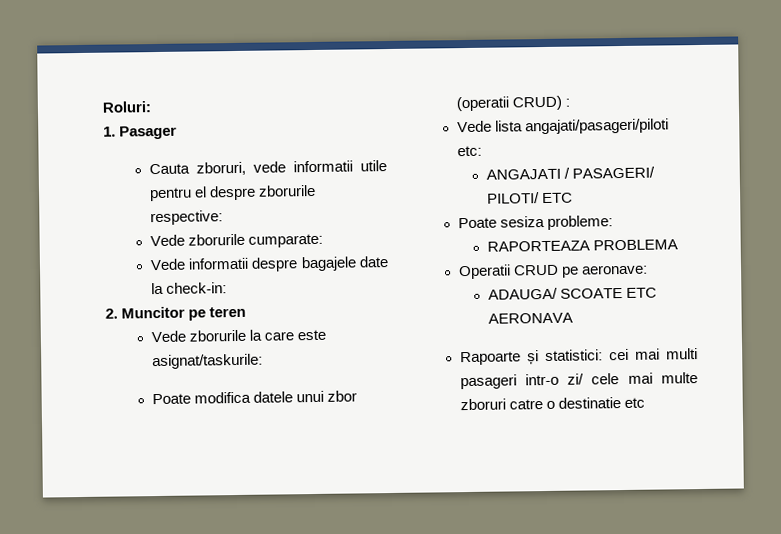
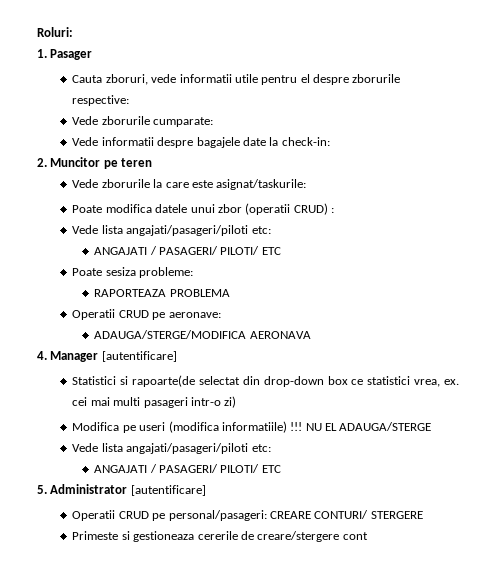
[487,287,657,300] [487,312,573,324] [459,349,603,366] ADAUGA/ SCOATE ETC AERONAVA // Rapoarte și statistici: -> [94,330,311,339] [37,351,177,362] [72,375,460,387] ADAUGA/STERGE/MODIFICA AERONAVA // 4. Manager [autentificare] // Statistici si rapoarte(de selectat din drop-down box ce statistici vrea, ex.
[567,372,698,385] [459,397,645,411] zi/ cele mai multe zboruri catre o destinatie etc -> [224,396,237,408] [72,421,432,433] [72,443,271,454] [94,464,281,473] [37,484,206,496] [72,510,423,521] [72,531,368,542] zi) // Modifica pe useri (modifica informatiile) !!! NU EL ADAUGA/STERGE // Vede lista angajati/pasageri/piloti etc: // ANGAJATI / PASAGERI/ PILOTI/ ETC // 5. Administrator [autentificare] // Operatii CRUD pe personal/pasageri: CREARE CONTURI/ STERGERE // Primeste si gestioneaza cererile de creare/stergere cont

